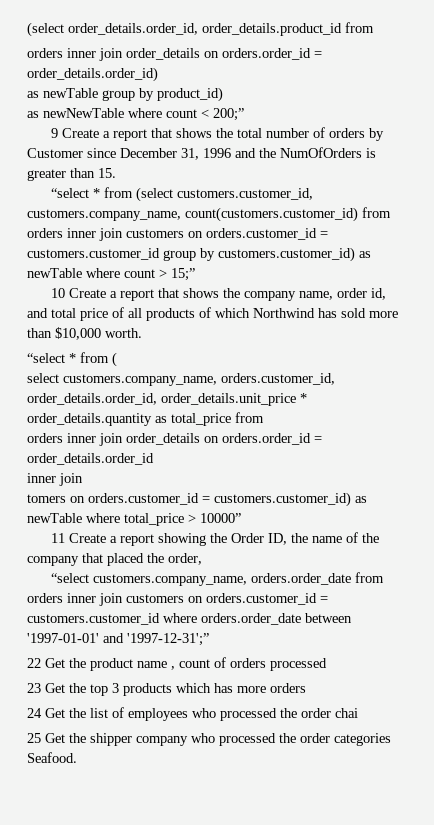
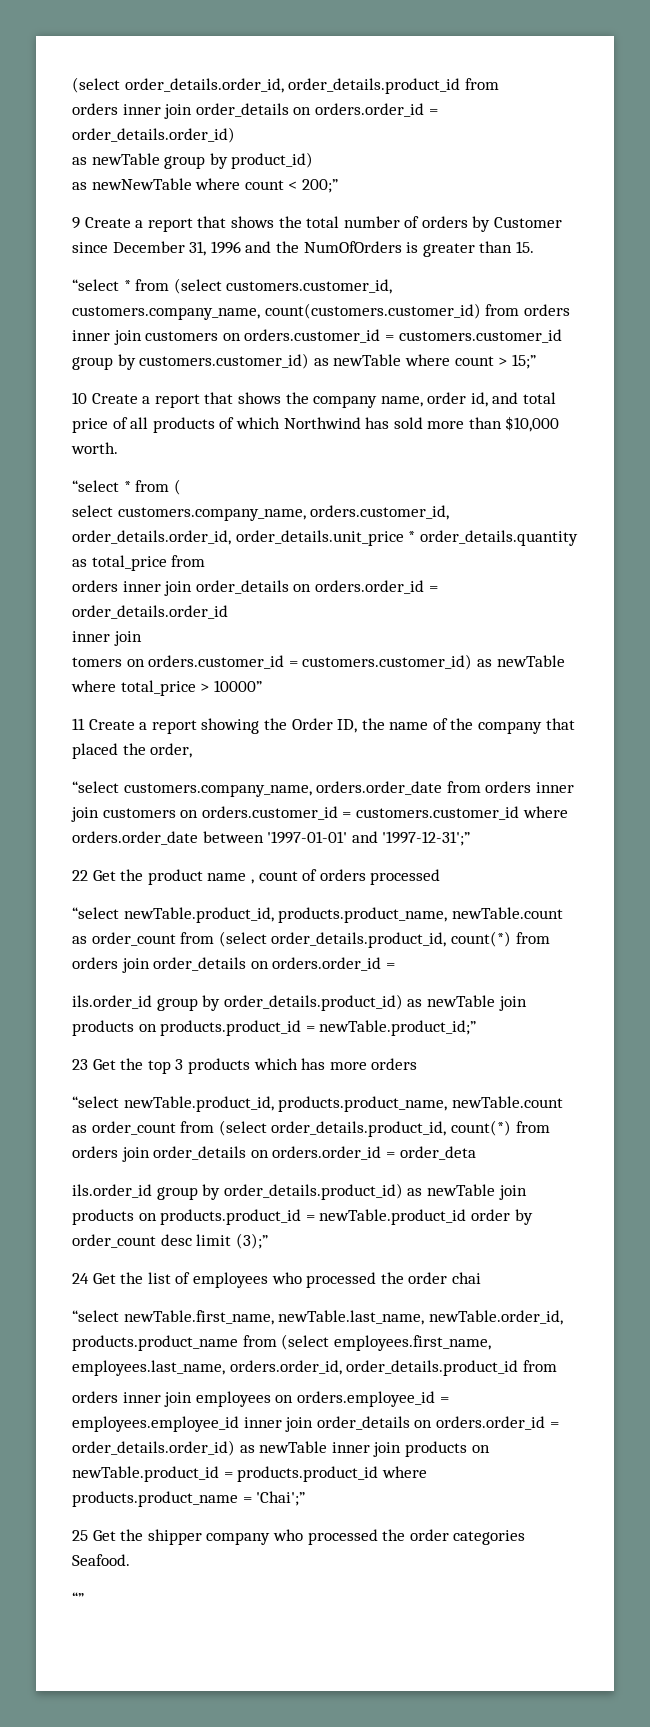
(327, 664) none -> [72,907,563,923] [72,931,550,948] [72,957,395,973] [72,994,527,1011] [72,1020,477,1036] // “select newTable.product_id, products.product_name, newTable.count as order_count from (select order_details.product_id, count(*) from orders join order_details on orders.order_id = // ils.order_id group by order_details.product_id) as newTable join products on products.product_id = newTable.product_id;”
(306, 688) none -> [72,1096,563,1112] [72,1120,550,1137] [72,1146,476,1162] [72,1183,527,1200] [72,1209,533,1225] [72,1233,268,1249] // “select newTable.product_id, products.product_name, newTable.count as order_count from (select order_details.product_id, count(*) from orders join order_details on orders.order_id = order_deta // ils.order_id group by order_details.product_id) as newTable join products on products.product_id = newTable.product_id order by order_count desc limit (3);”
(358, 713) none -> [72,1310,563,1325] [72,1334,491,1351] [72,1360,557,1376] [72,1391,449,1407] [72,1416,559,1432] [72,1440,490,1457] [72,1466,427,1482] [72,1491,306,1507] // “select newTable.first_name, newTable.last_name, newTable.order_id, products.product_name from (select employees.first_name, employees.last_name, orders.order_id, order_details.product_id from // orders inner join employees on orders.employee_id = employees.employee_id inner join order_details on orders.order_id = order_details.order_id) as newTable inner join products on newTable.product_id = products.product_id where products.product_name = 'Chai';”
(77, 757) none -> [72,1592,84,1604] // “”

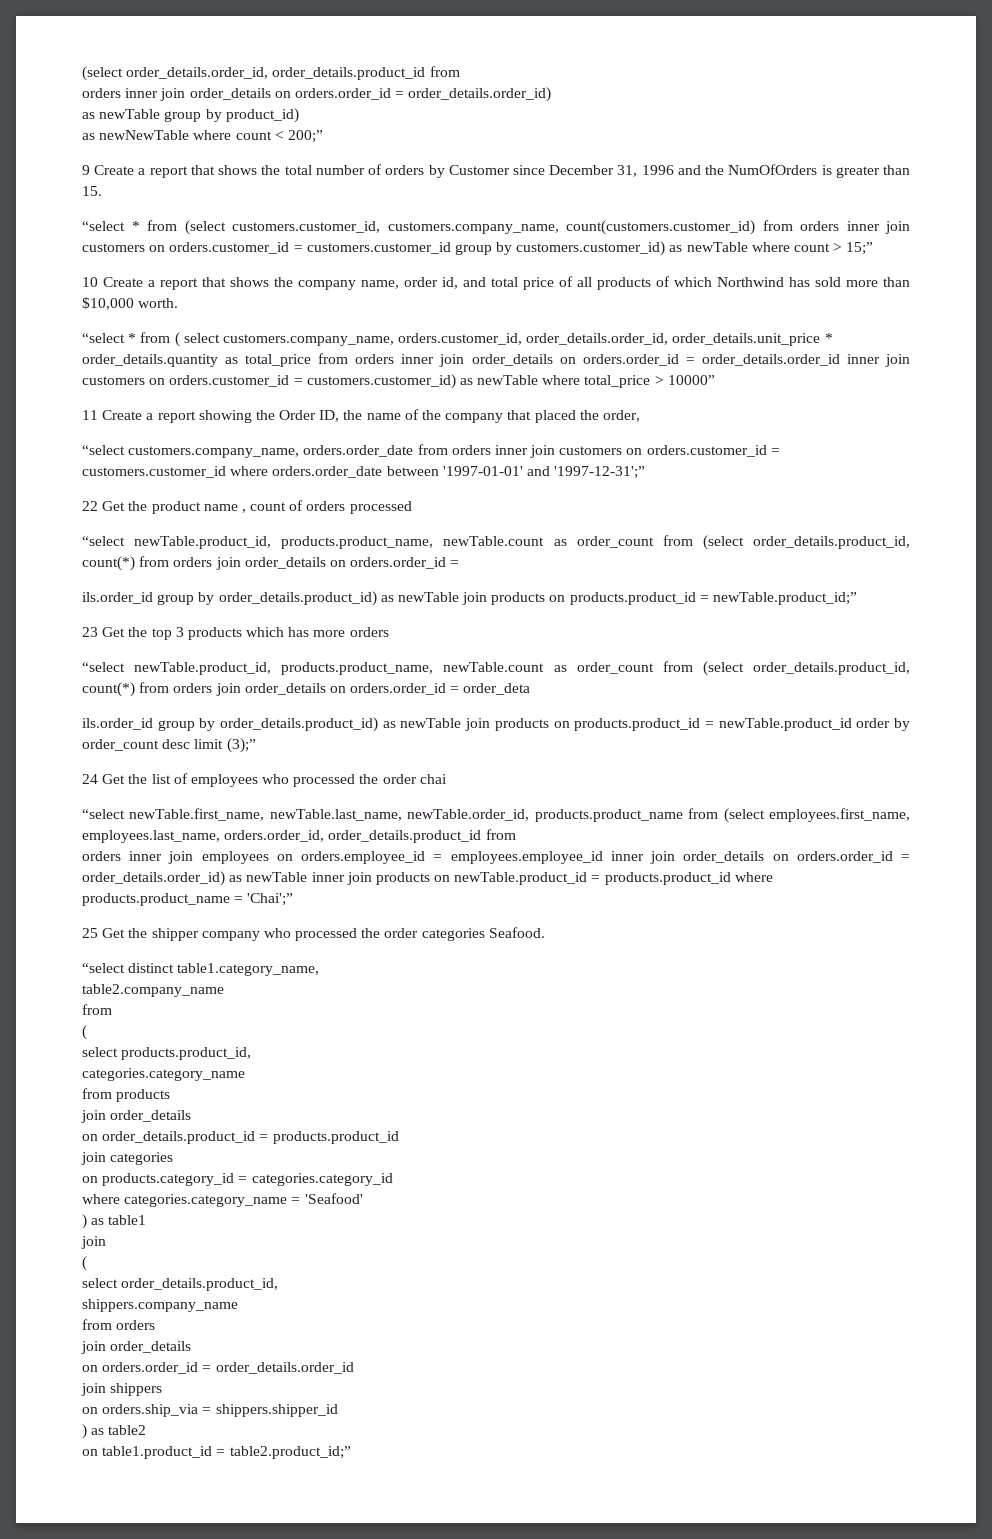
(181, 487) // -> (180, 339) none
(206, 561) // -> (349, 358) none
[72,631,142,646] [72,657,122,667] // inner join // tomers -> [846,354,911,367] [82,376,145,385] inner join customers
[72,1592,84,1604] “” -> [82,963,320,976] [82,984,224,997] [82,1004,112,1015] [82,1025,87,1040] [82,1047,252,1060] [82,1068,245,1081] [82,1088,171,1102] [81,1110,192,1123] [82,1131,399,1144] [81,1152,174,1165] [82,1173,393,1186] [82,1193,363,1207] [82,1214,147,1229] [81,1236,106,1249] [82,1256,87,1271] [82,1278,279,1291] [82,1299,238,1312] [82,1319,156,1330] [81,1341,192,1354] [82,1362,354,1374] [81,1383,163,1396] [82,1404,338,1417] [82,1424,147,1439] [82,1446,351,1459] “select distinct table1.category_name, // table2.company_name // from // ( // select products.product_id, // categories.category_name // from products // join order_details // on order_details.product_id = products.product_id // join categories // on products.category_id = categories.category_id // where categories.category_name = 'Seafood' // ) as table1 // join // ( // select order_details.product_id, // shippers.company_name // from orders // join order_details // on orders.order_id = order_details.order_id // join shippers // on orders.ship_via = shippers.shipper_id // ) as table2 // on table1.product_id = table2.product_id;”

